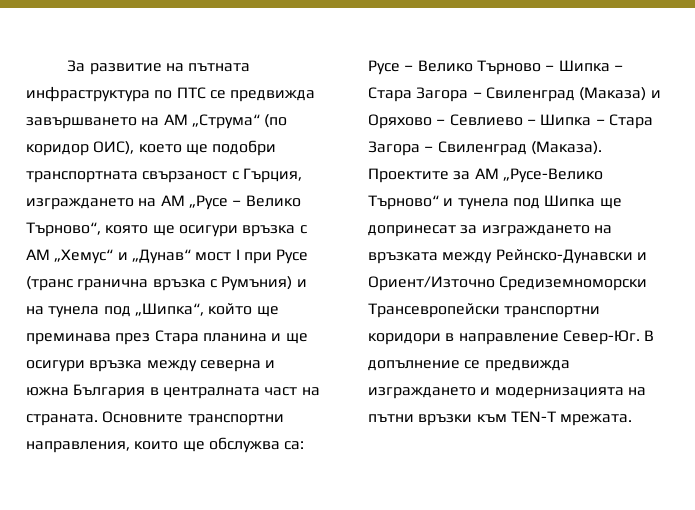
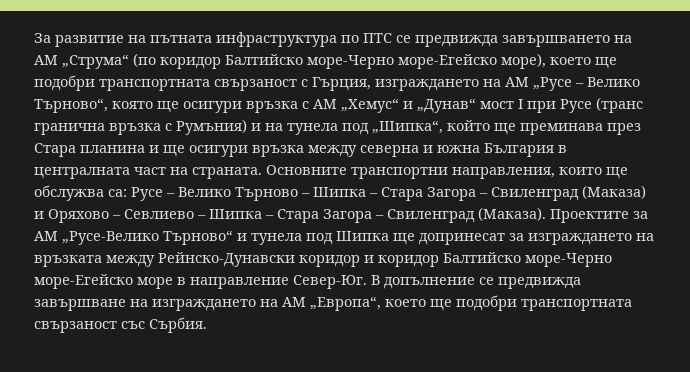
[93,141,135,155] ОИС), -> [225,53,546,69] Балтийско море-Черно море-Егейско море),
[636,252,647,260] [368,276,648,291] [368,303,601,318] [368,333,441,345] и Ориент/Източно Средиземноморски Трансевропейски транспортни коридори -> [299,252,612,267] [34,274,173,289] коридор и коридор Балтийско море-Черно море-Егейско море
[368,387,646,399] [368,411,633,426] изграждането и модернизацията на пътни връзки към TEN-T мрежата. -> [34,295,632,311] [34,317,207,333] завършване на изграждането на АМ „Европа“, което ще подобри транспортната свързаност със Сърбия.

